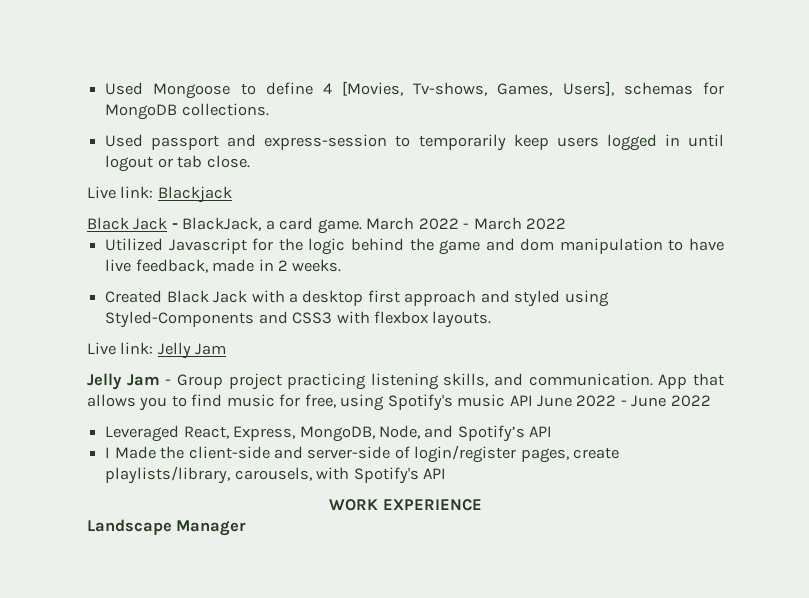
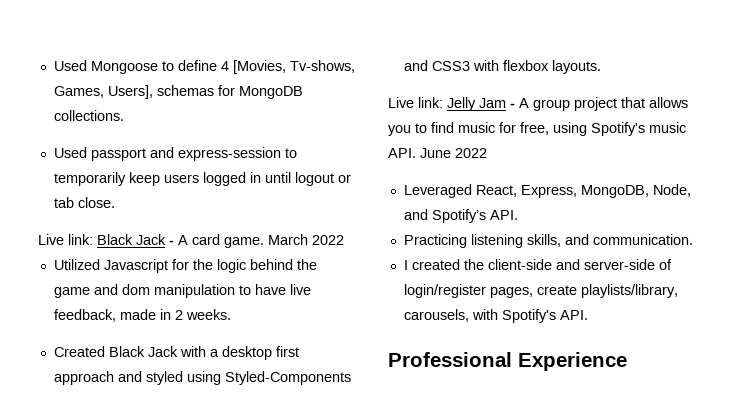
[157,186,232,203] Blackjack // -> (93, 239) none
[182,217,275,231] BlackJack, a -> [178,235,188,245] A
[463,217,567,230] - March 2022 -> (344, 240) none
[87,373,688,390] // Jelly Jam - Group project practicing listening skills, and communication. App -> [510,97,617,111] - A group project
[509,395,627,407] API June 2022 - -> [388,148,416,158] API.
[529,426,553,437] API -> [489,210,518,220] [403,234,693,248] API. // Practicing listening skills, and communication.
[114,446,156,459] Made -> [411,259,460,270] created
[422,468,446,479] [329,499,482,511] [87,519,247,536] API // WORK EXPERIENCE // Landscape Manager -> [559,310,588,320] [388,352,627,371] API. // Professional Experience

